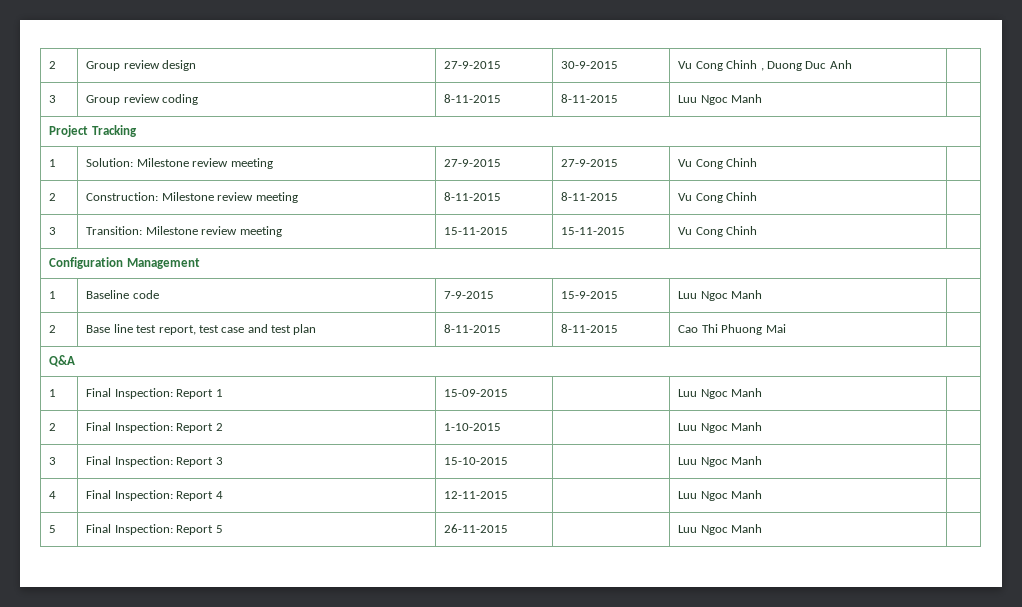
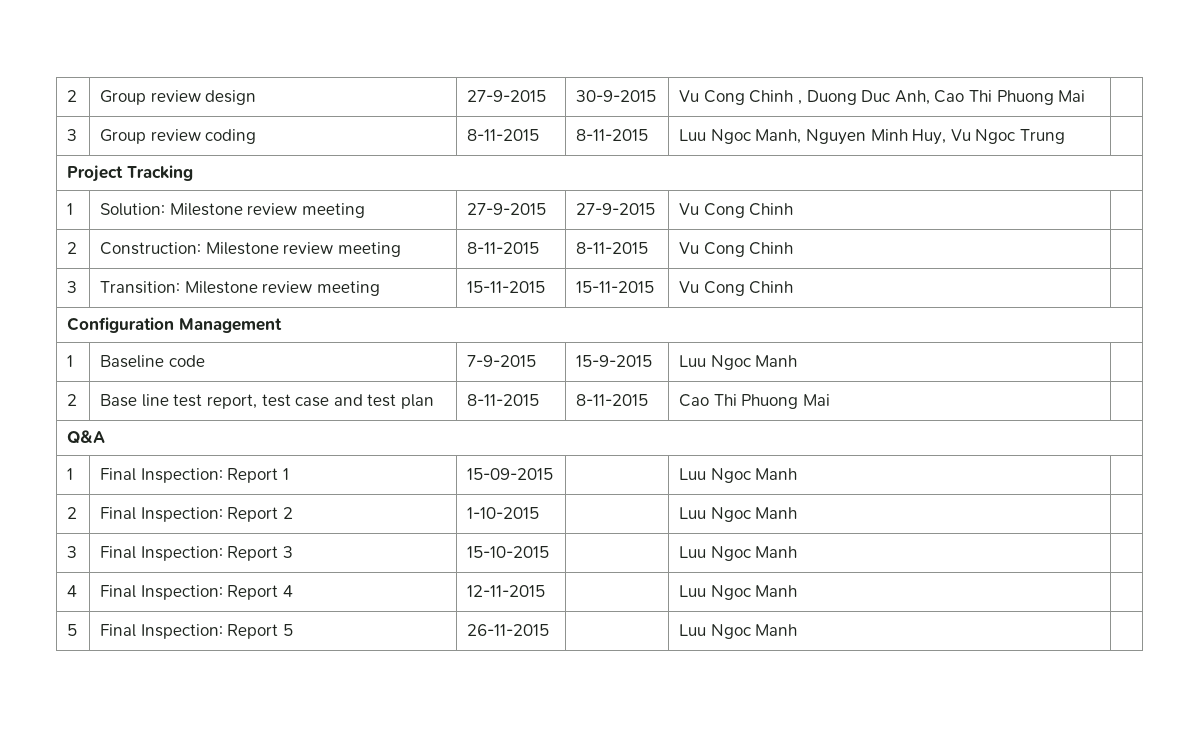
[829,60,852,69] Anh -> [894,90,1086,105] Anh, Cao Thi Phuong Mai
[731,94,763,103] Manh -> [755,129,1065,145] Manh, Nguyen Minh Huy, Vu Ngoc Trung

